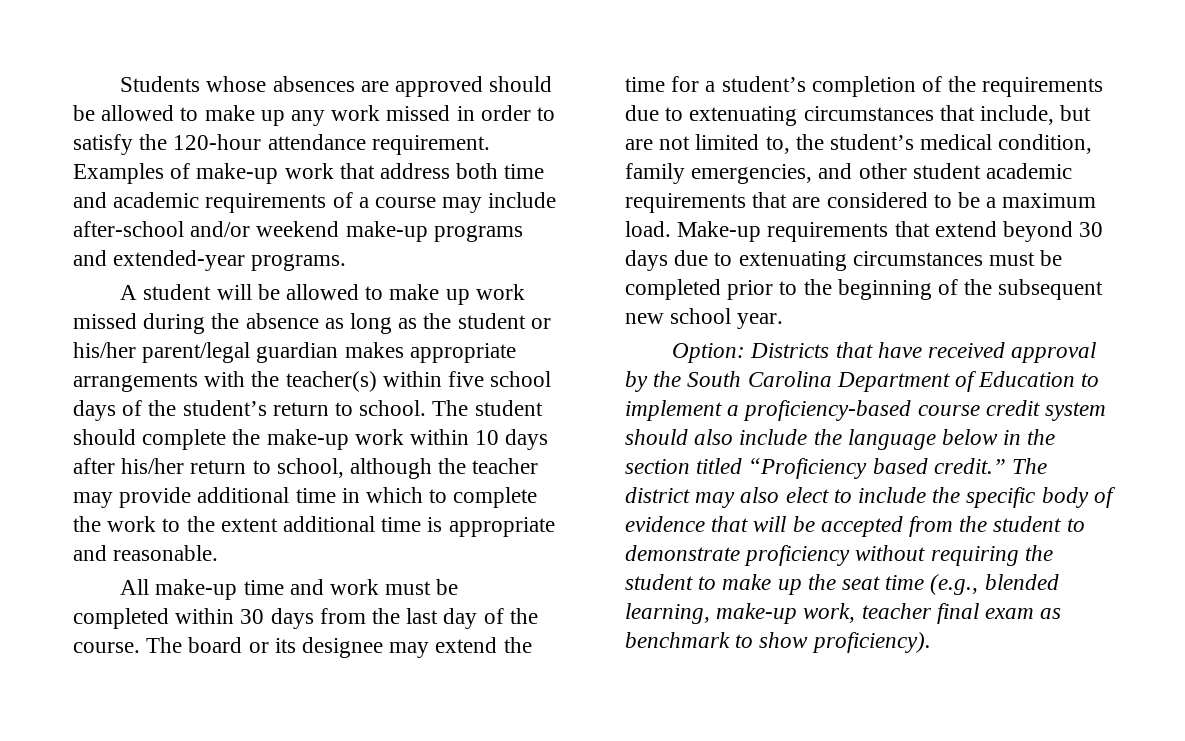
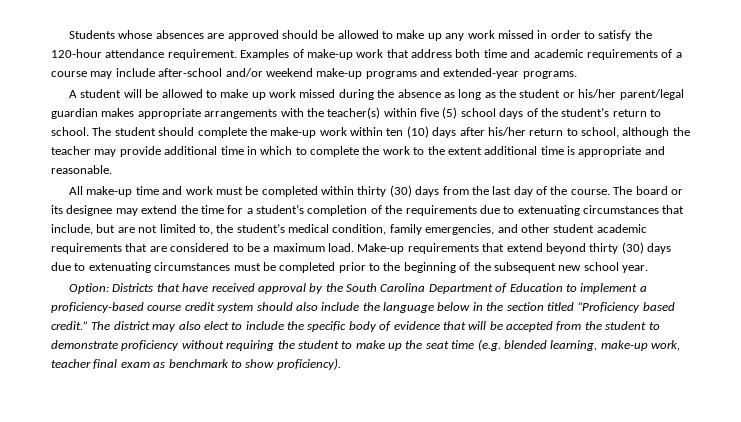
(485, 379) none -> [442,107,458,119] (5)
[475,430,500,445] 10 -> [386,126,429,138] ten (10)
[240,609,265,624] 30 -> [357,185,412,197] thirty (30)
[1079,222,1104,237] 30 -> [589,242,644,254] thirty (30)
[930,574,979,595] (e.g., -> [477,339,501,351] (e.g.

